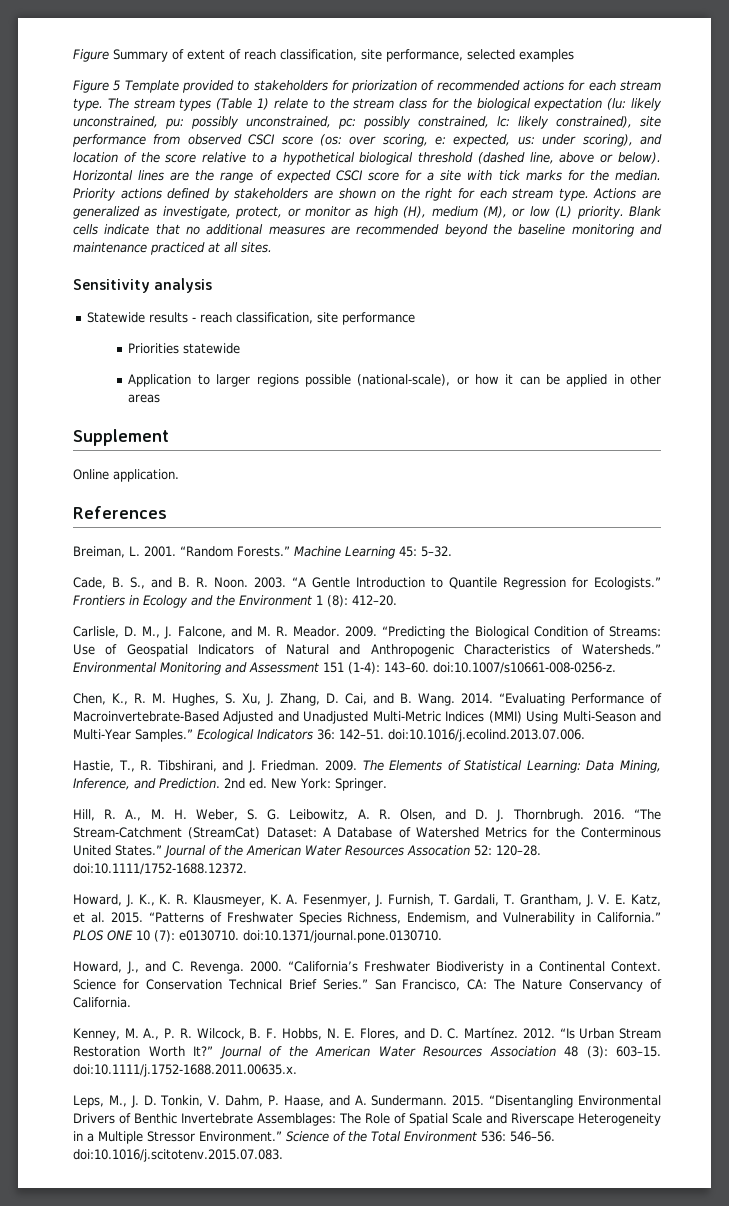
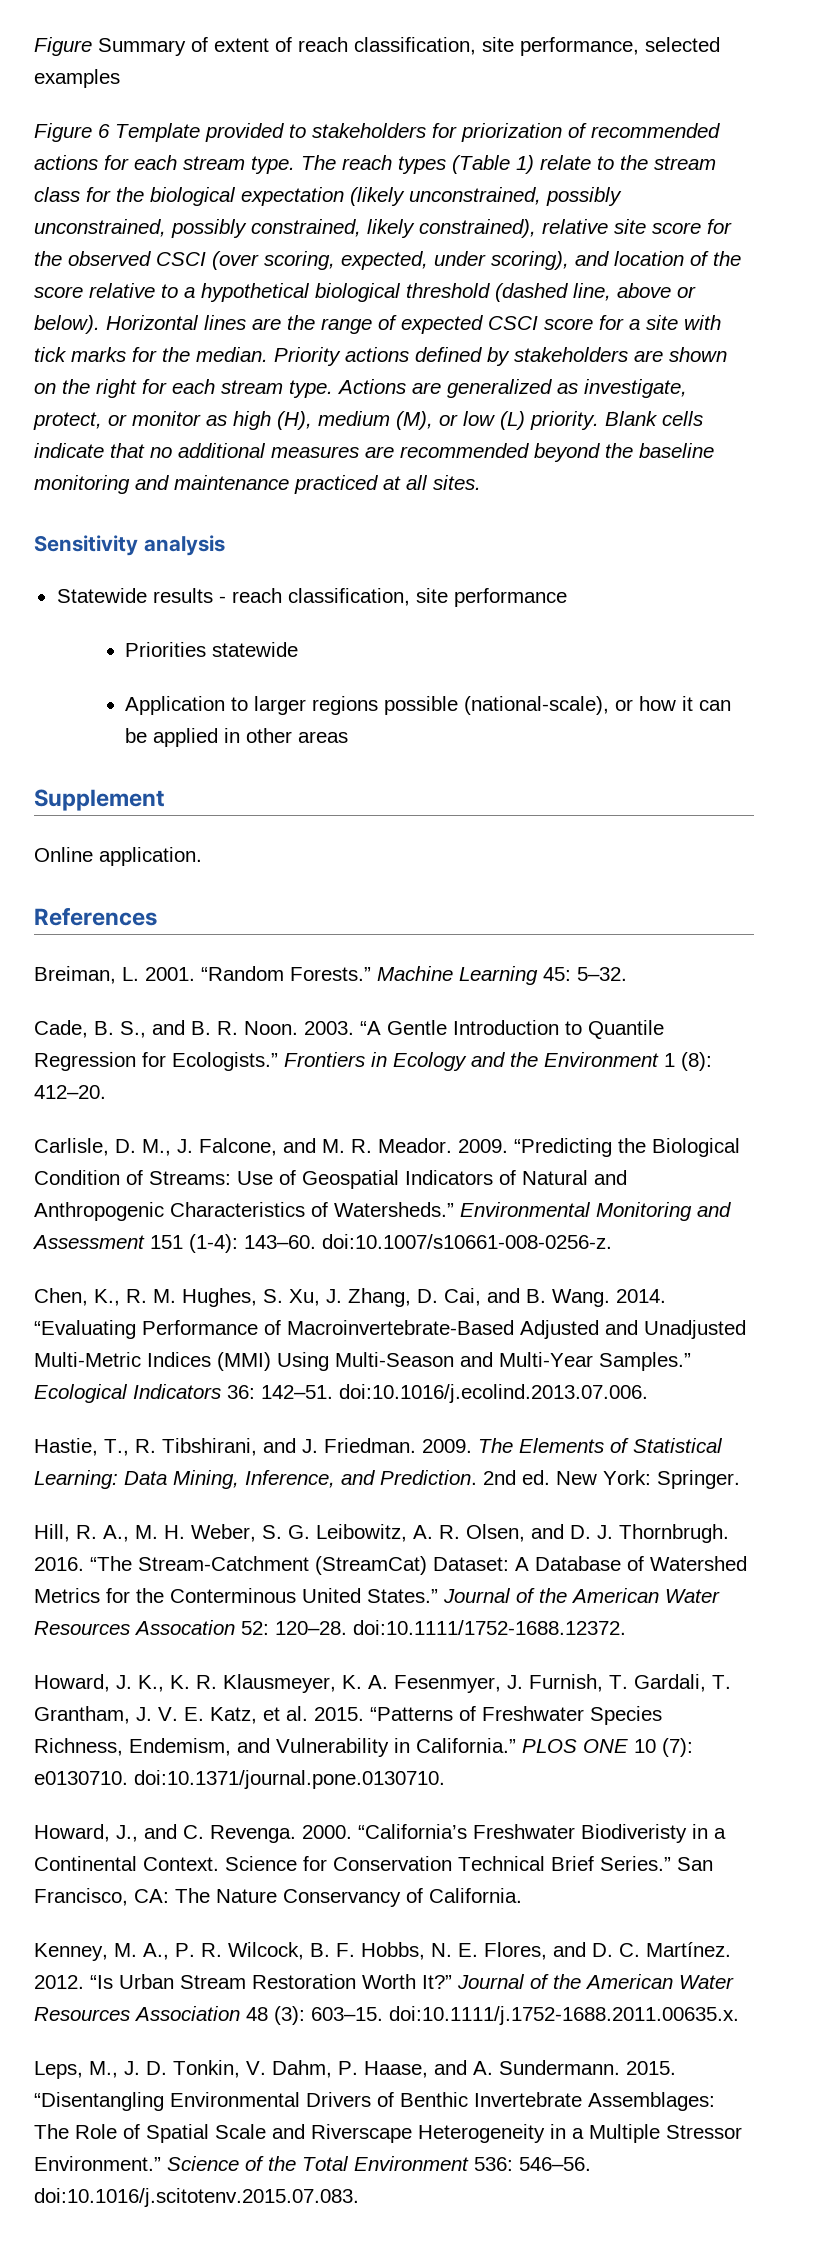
[113,80,121,91] 5 -> [98,124,110,138] 6
[133,98,175,109] stream -> [342,155,392,170] reach
[607,98,662,111] [73,116,184,129] (lu: likely unconstrained, pu: -> [350,187,541,206] (likely unconstrained,
[338,118,356,129] pc: -> (166, 228) none
[497,116,510,127] lc: -> (361, 228) none
[640,116,661,127] [72,134,535,147] site performance from observed CSCI score (os: over scoring, e: expected, us: -> [542,219,732,234] [34,251,428,270] relative site score for the observed CSCI (over scoring, expected,

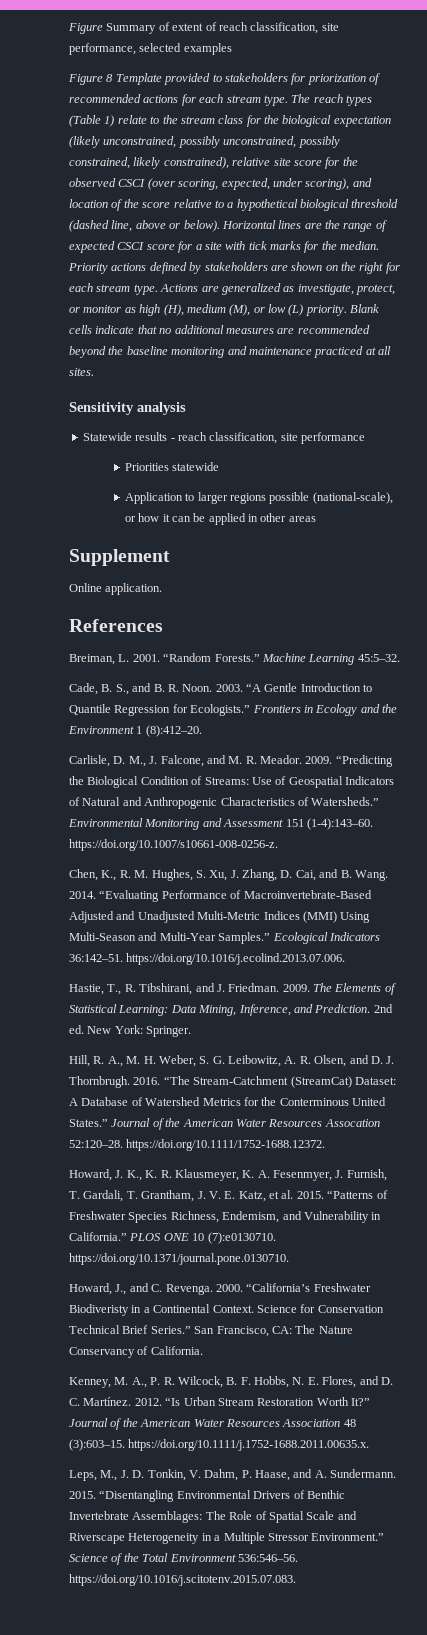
[98,124,110,138] 6 -> [106,74,114,82] 8
[543,967,627,981] 45: 5–32. -> [357,654,400,662] 45:5–32.
[681,1052,712,1071] [34,1085,106,1099] (8): 412–20. -> [145,725,202,737] (8):412–20.
[189,1234,612,1253] (1-4): 143–60. doi:10.1007/s10661-008-0256-z. -> [306,818,373,830] [69,839,278,851] (1-4):143–60. https://doi.org/10.1007/s10661-008-0256-z.
[227,1384,648,1403] 36: 142–51. doi:10.1016/j.ecolind.2013.07.006. -> [69,953,346,965] 36:142–51. https://doi.org/10.1016/j.ecolind.2013.07.006.
[241,1620,626,1635] 52: 120–28. doi:10.1111/1752-1688.12372. -> [69,1139,326,1151] 52:120–28. https://doi.org/10.1111/1752-1688.12372.
[662,1738,693,1757] [34,1770,445,1789] (7): e0130710. doi:10.1371/journal.pone.0130710. -> [207,1232,276,1244] [69,1253,289,1265] (7):e0130710. https://doi.org/10.1371/journal.pone.0130710.
[274,2006,739,2025] (3): 603–15. doi:10.1111/j.1752-1688.2011.00635.x. -> [69,1439,370,1451] (3):603–15. https://doi.org/10.1111/j.1752-1688.2011.00635.x.
[474,2157,591,2171] [34,2188,359,2207] 536: 546–56. doi:10.1016/j.scitotenv.2015.07.083. -> [237,1554,298,1562] [69,1574,296,1586] 536:546–56. https://doi.org/10.1016/j.scitotenv.2015.07.083.

